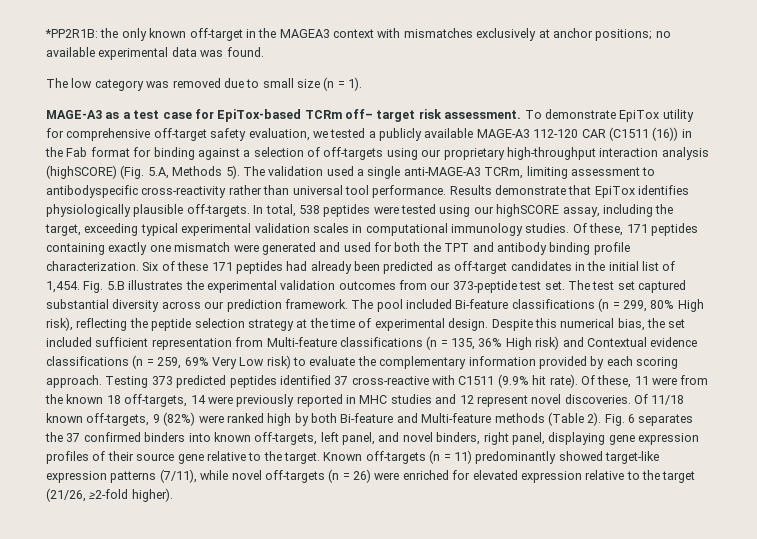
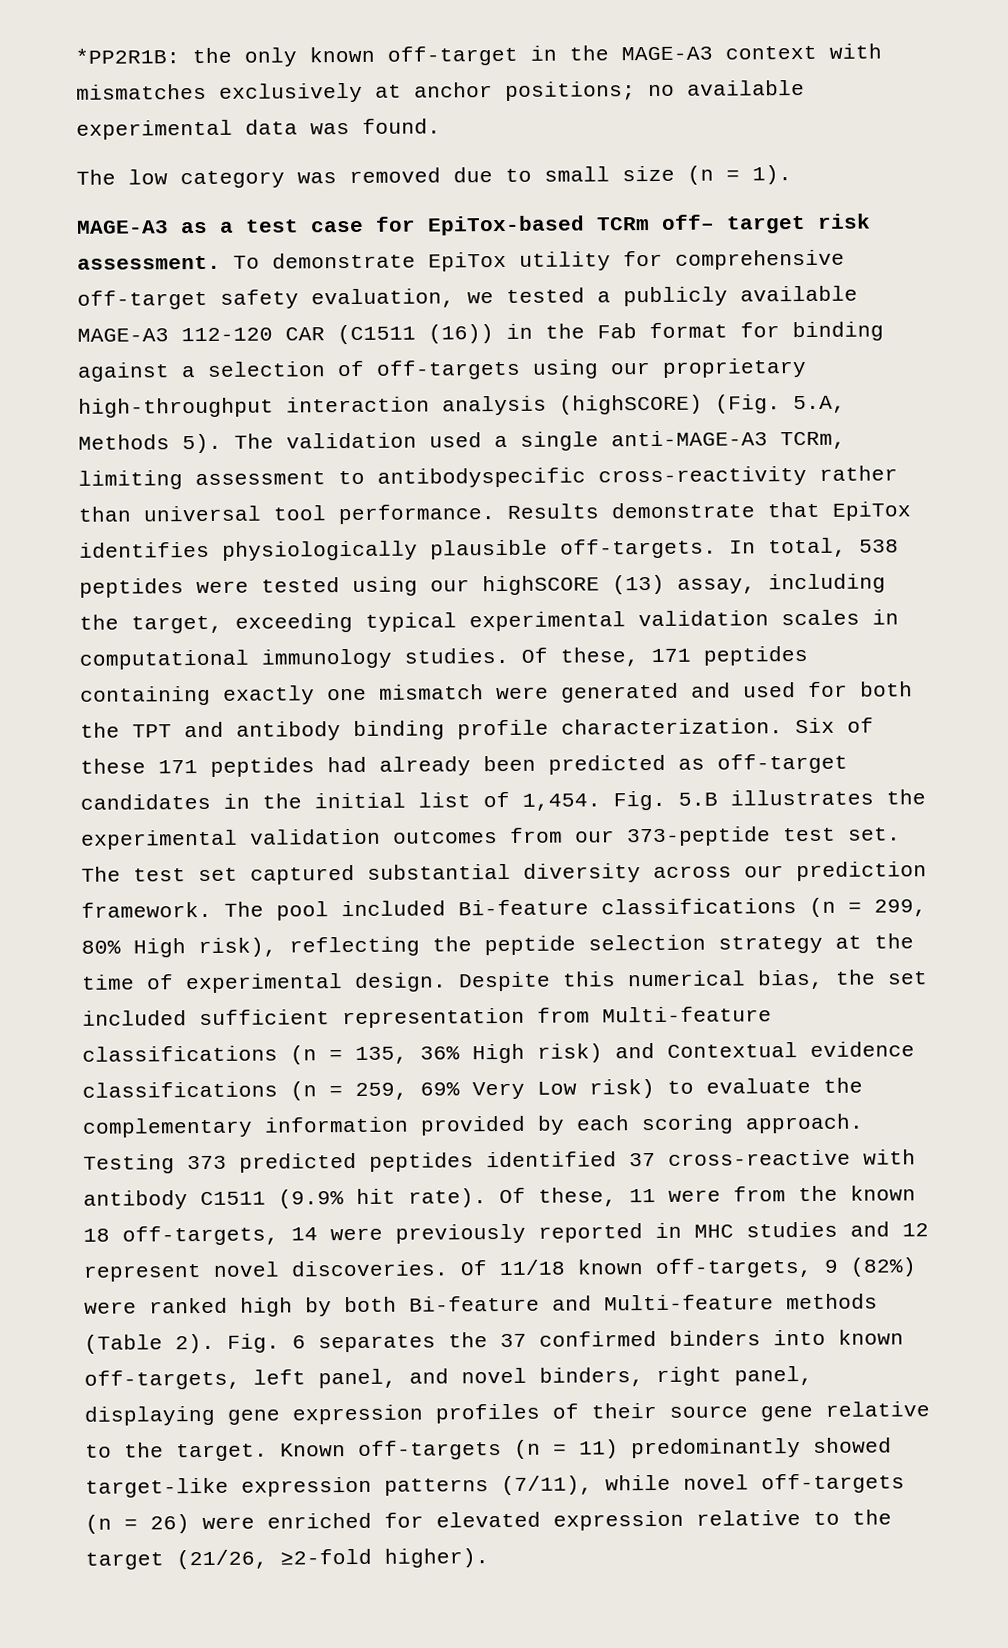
[279,29,330,38] MAGEA3 -> [621,46,713,61] MAGE-A3
(560, 210) none -> [612,574,665,595] (13)
(455, 380) none -> [83,1190,188,1210] antibody

